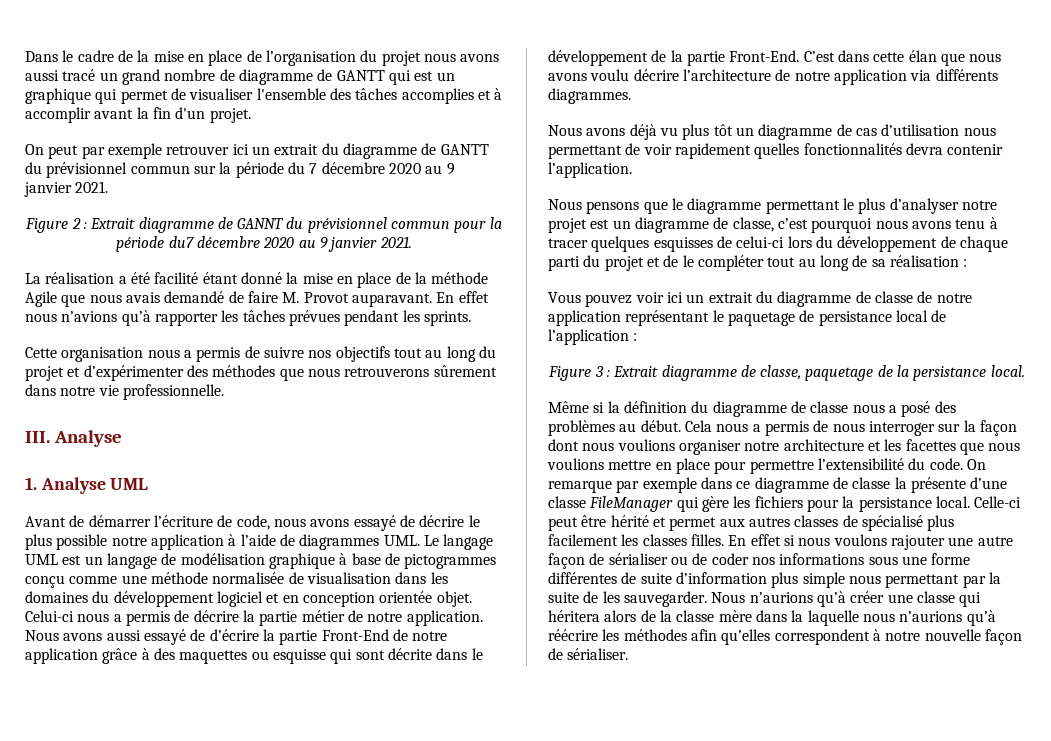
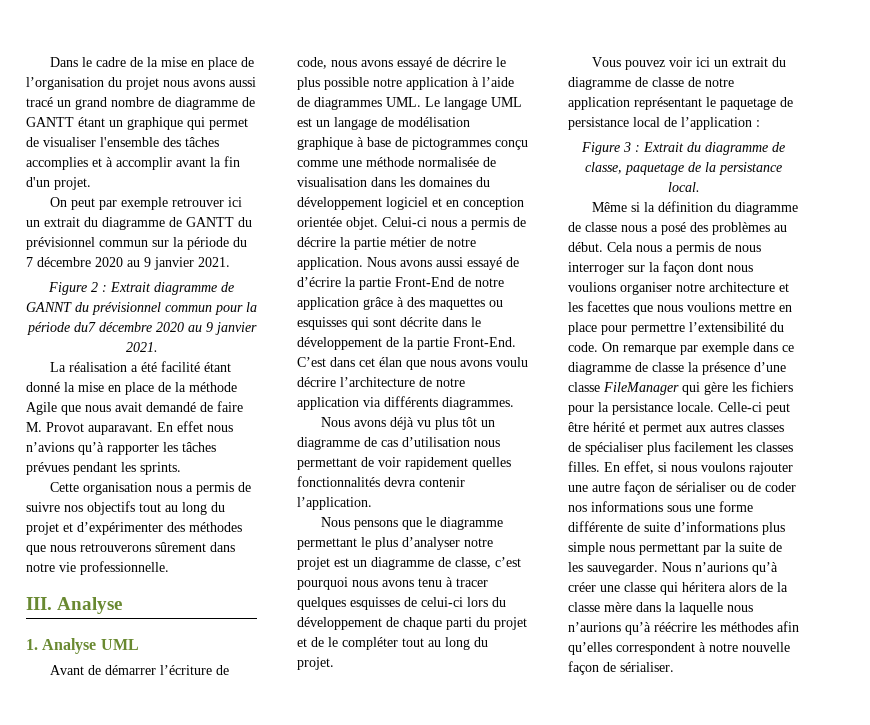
[388,70,434,85] qui est -> [78,117,105,127] étant
[125,292,160,303] avais -> [115,402,142,412] avait
[272,649,326,664] esquisse -> [297,317,347,330] esquisses
[873,52,905,62] cette -> [359,358,375,367] cet
[852,255,968,267] de sa réalisation : -> [474,637,488,647] [297,657,334,670] du projet.
(659, 371) none -> [687,142,701,152] du
[910,477,966,493] présente -> [702,362,750,375] présence
[935,496,970,508] local. -> [677,402,714,412] locale.
[861,515,923,531] spécialisé -> [585,442,643,455] spécialiser
[750,534,781,546] effet -> [624,461,654,474] effet,
[548,572,617,584] différentes -> [568,521,623,532] différente
[675,572,767,584] d’information -> [674,521,758,532] d’informations

